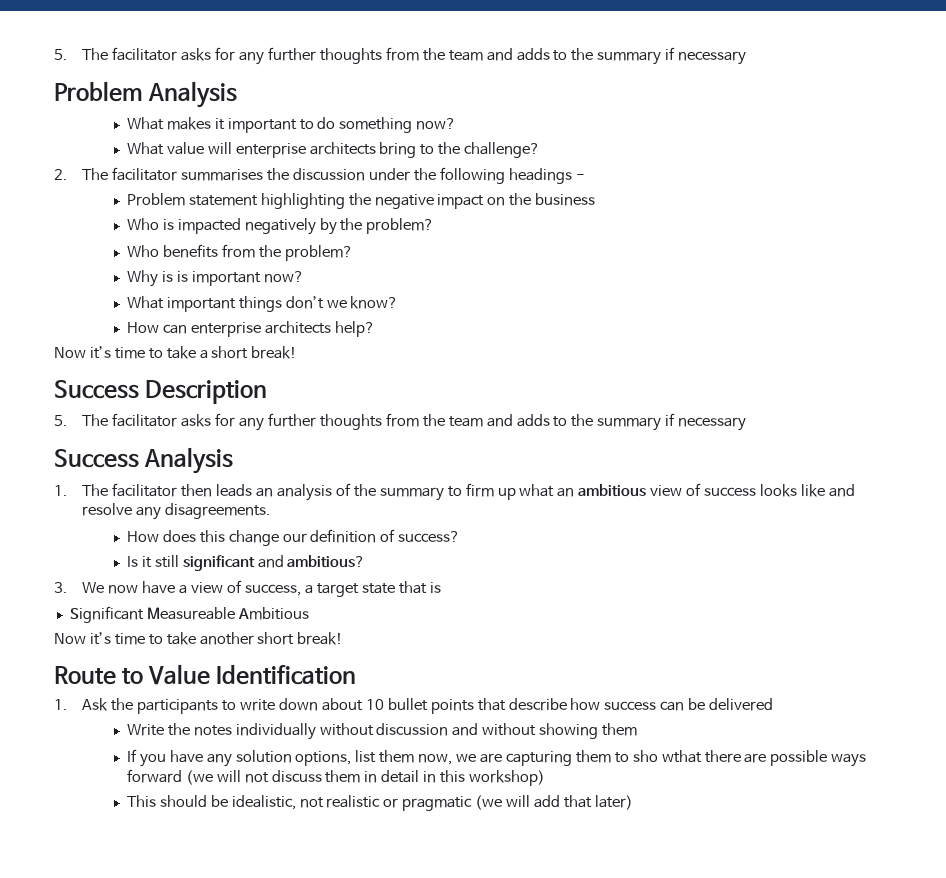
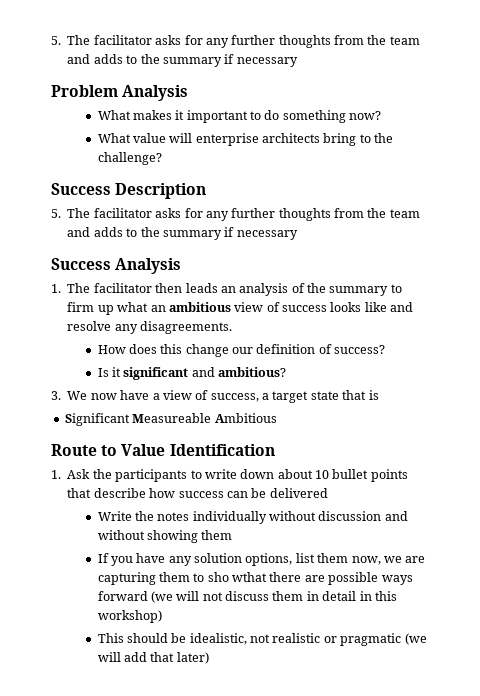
[54,167,585,184] [126,193,596,209] [126,218,435,235] [126,244,353,261] [126,270,304,287] [126,296,399,312] [126,321,375,337] [54,346,298,359] // 2. The facilitator summarises the discussion under the following headings - // Problem statement highlighting the negative impact on the business // Who is impacted negatively by the problem? // Who benefits from the problem? // Why is is important now? // What important things don’t we know? // How can enterprise architects help? // Now it’s time to take a short break! -> (162, 158) none
[154,555,179,568] still -> (121, 372) none
[54,632,344,645] // Now it’s time to take another short break! -> (277, 418) none

